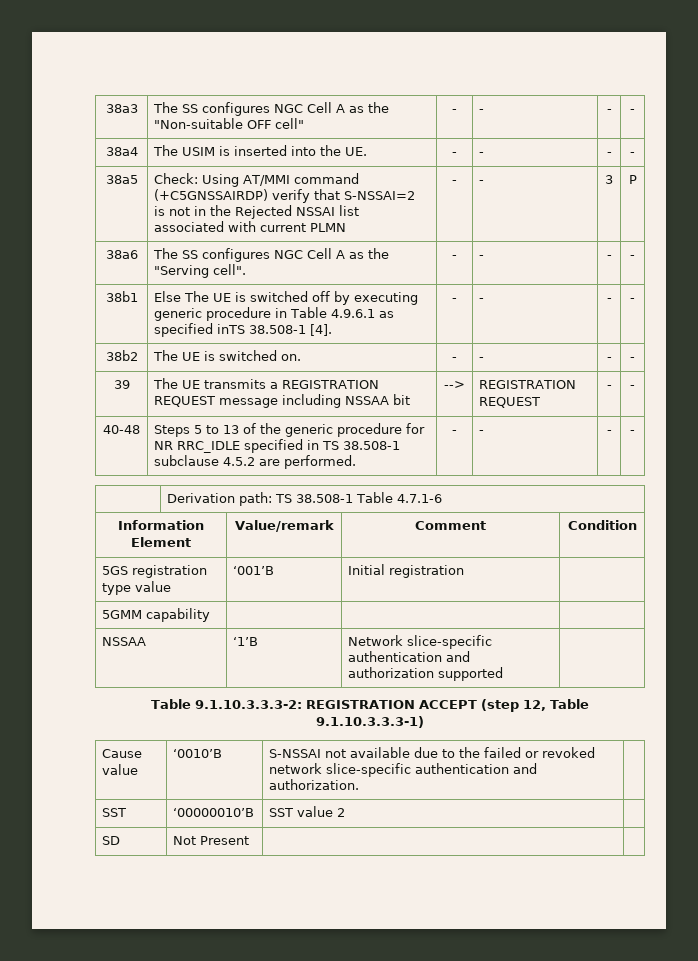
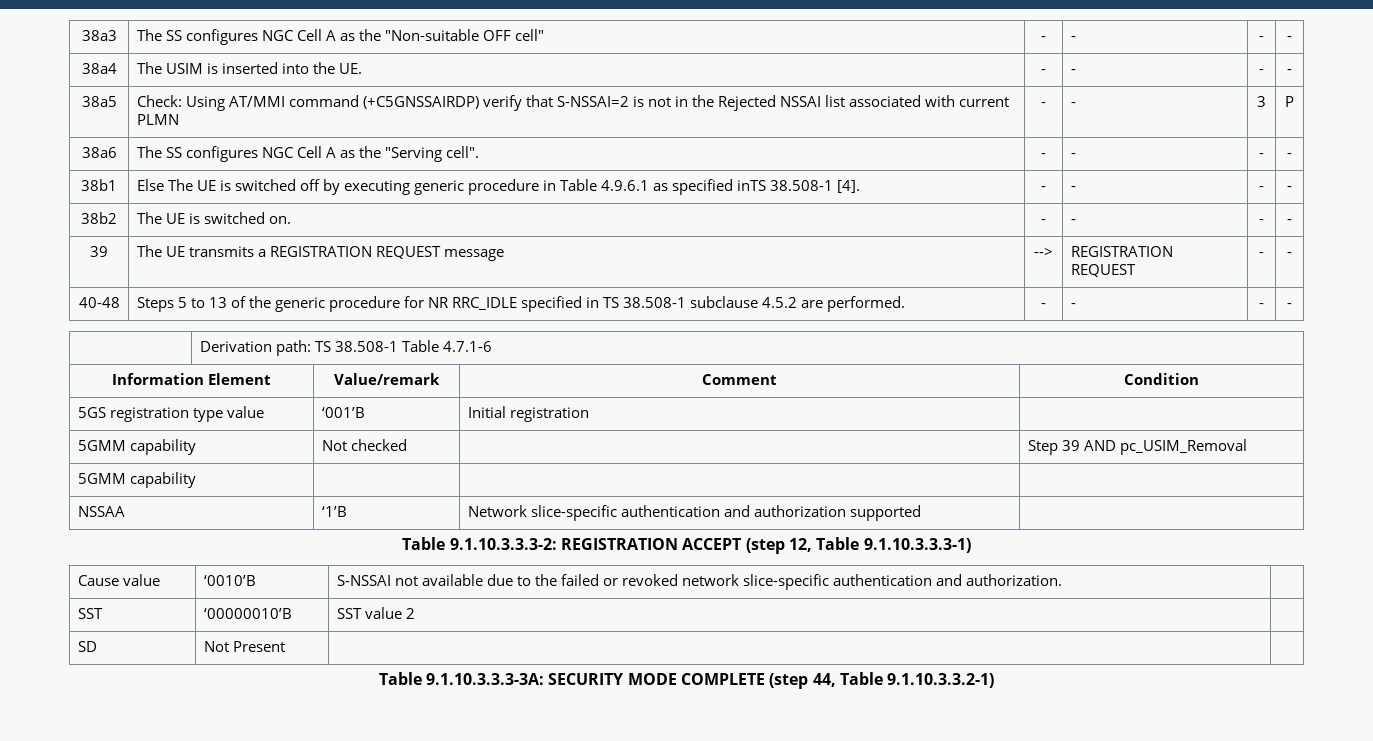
[282,394,411,408] including NSSAA bit -> (504, 255) none
(465, 571) none -> [77,439,196,455] [321,439,407,451] [1027,439,1247,455] // 5GMM capability | Not checked | | Step 39 AND pc_USIM_Removal
(250, 840) none -> [378,672,995,689] // Table 9.1.10.3.3.3-3A: SECURITY MODE COMPLETE (step 44, Table 9.1.10.3.3.2-1)

